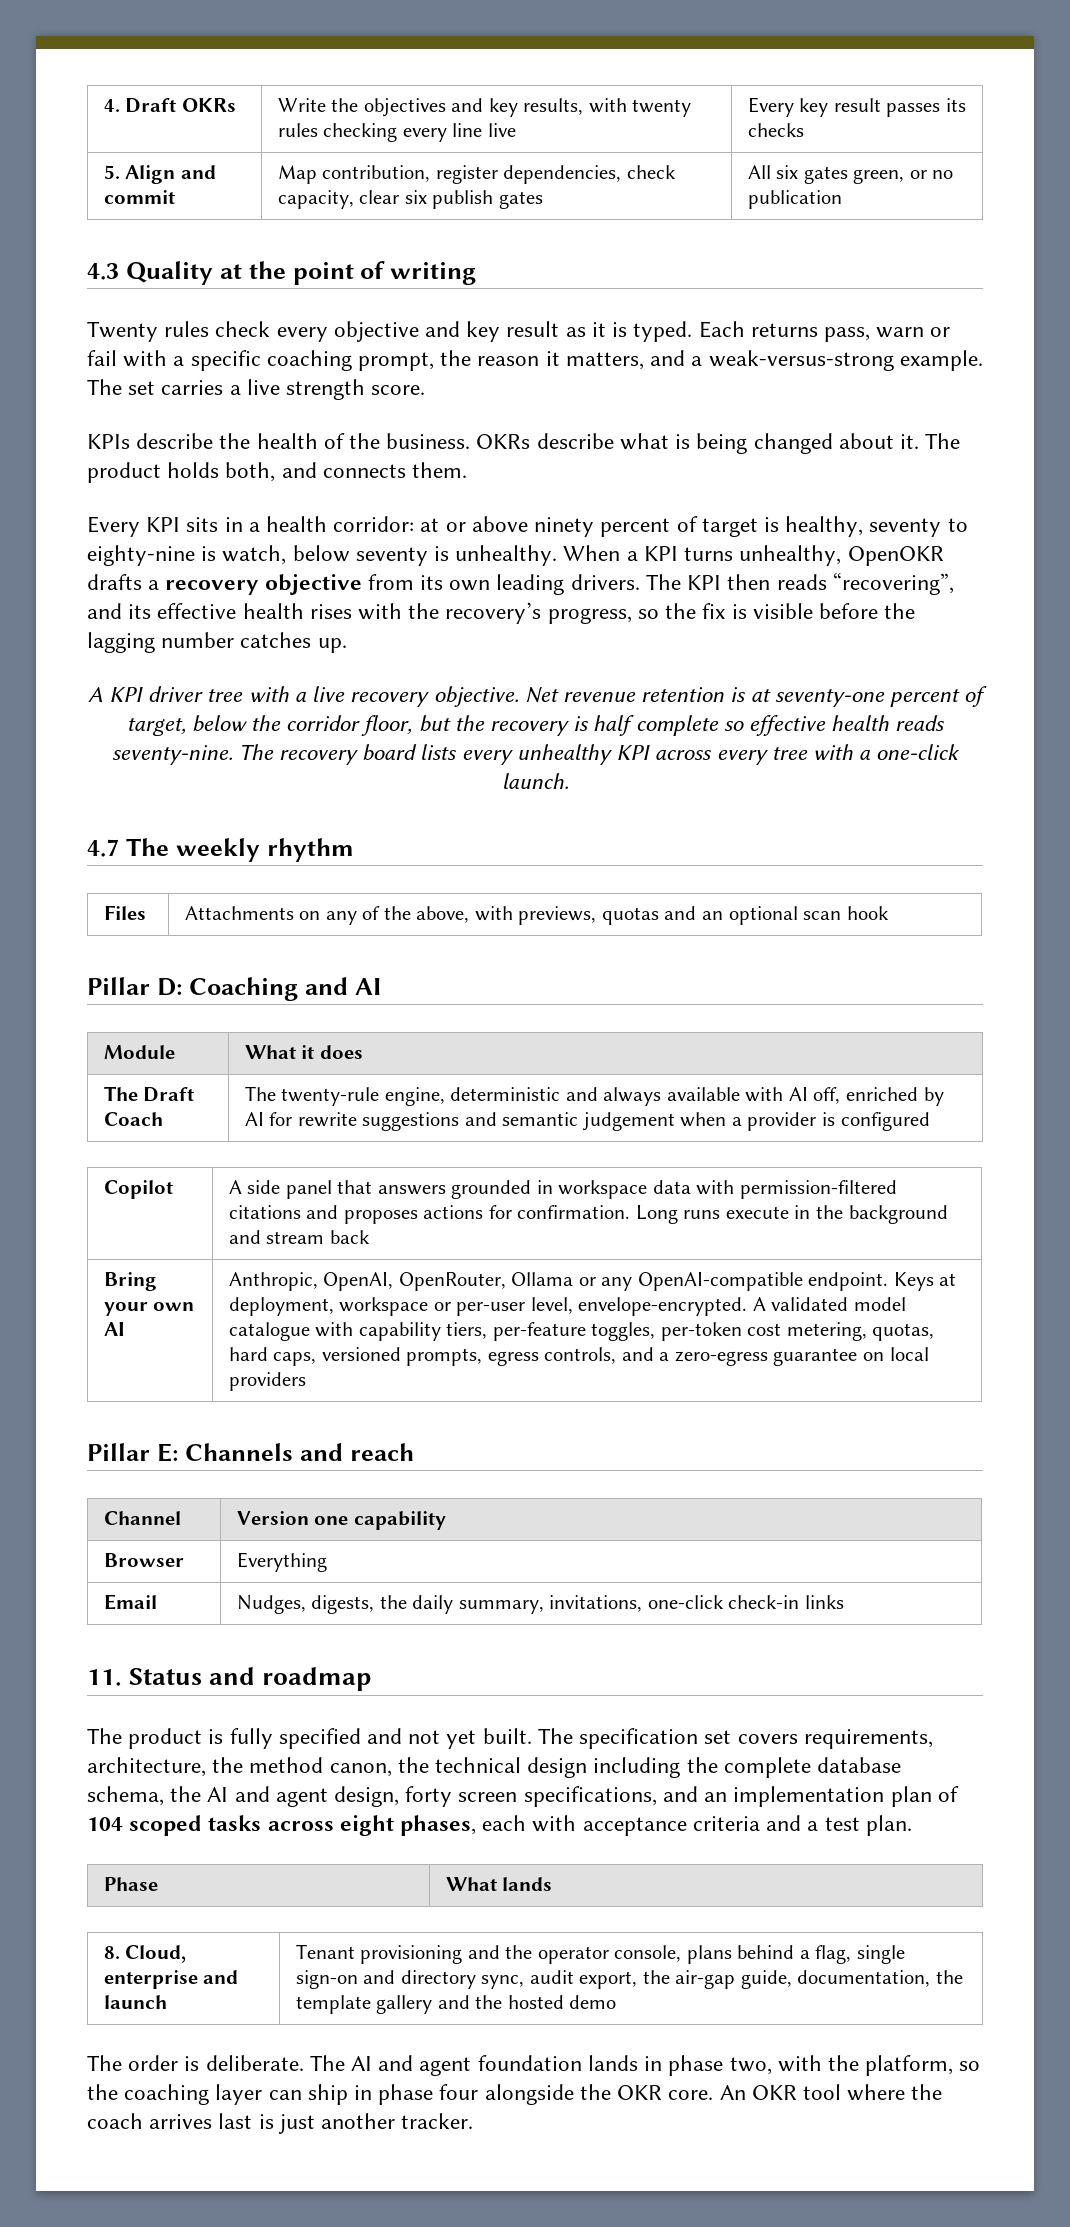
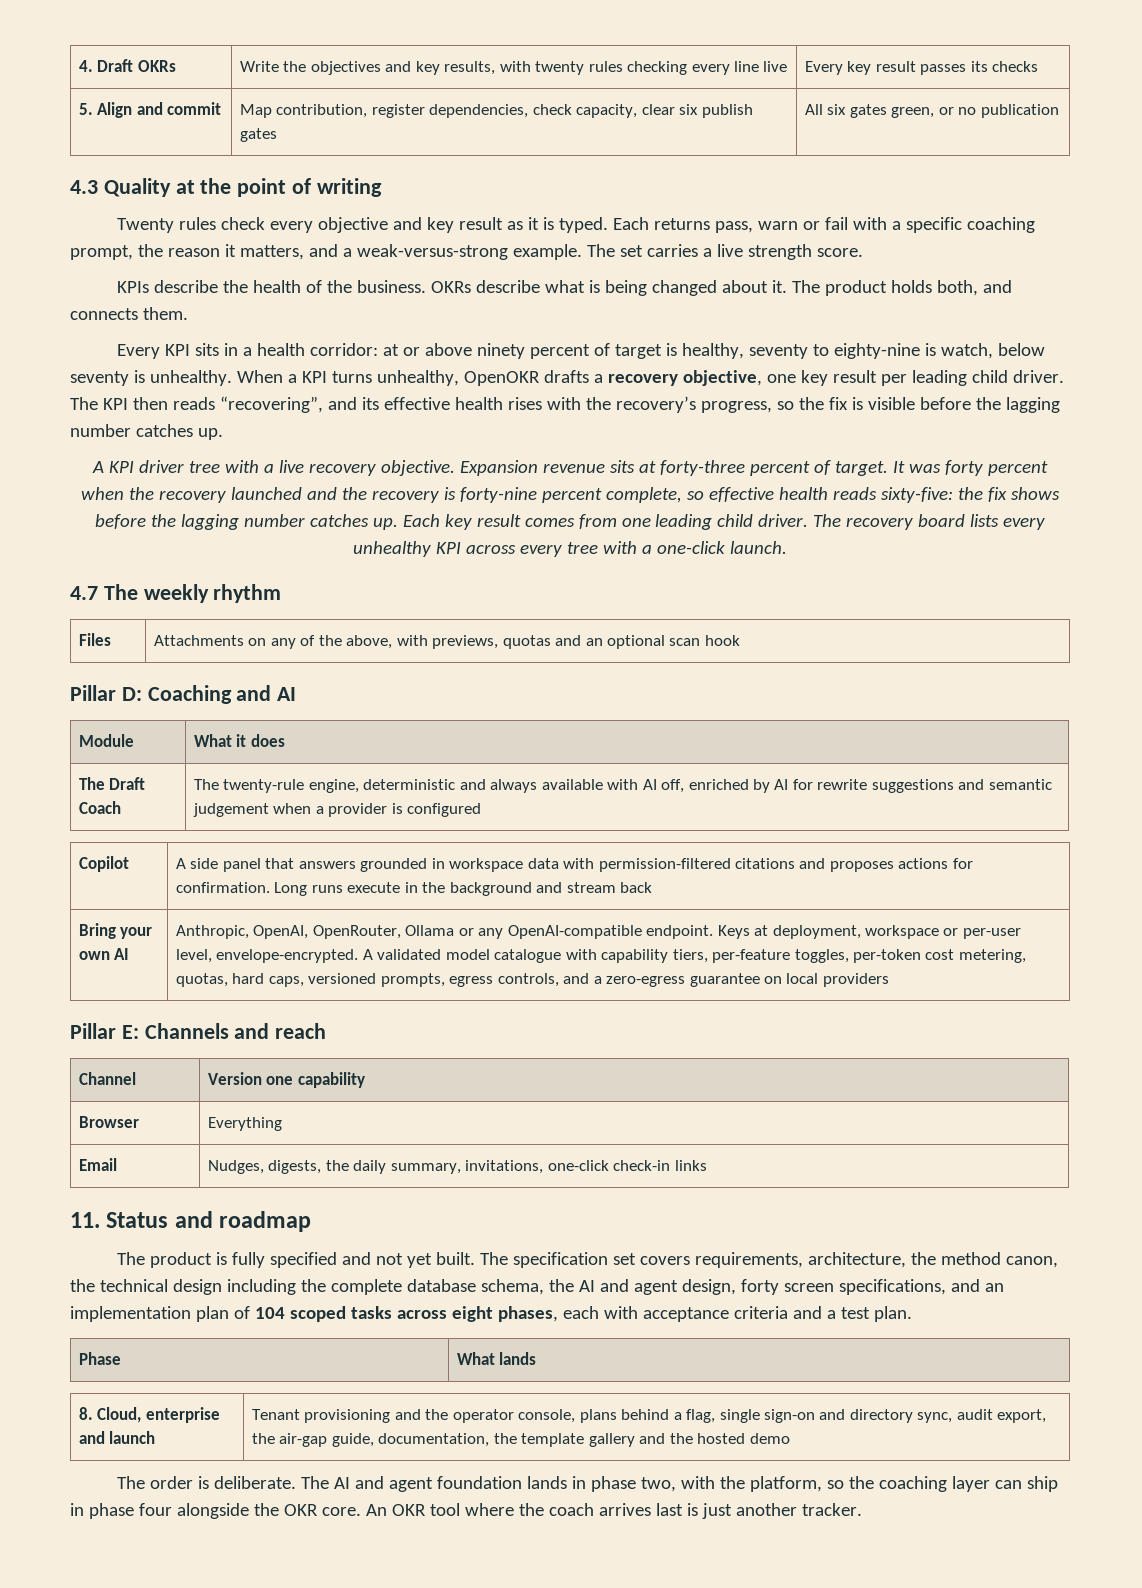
[264,574,640,595] objective from its own leading drivers. -> [682,370,1064,386] objective, one key result per leading child driver.
[524,686,988,707] [126,715,946,736] [111,745,233,765] Net revenue retention is at seventy-one percent of target, below the corridor floor, but the recovery is half complete so effective health reads seventy-nine. -> [460,460,1048,476] [81,487,1060,503] [94,514,809,530] Expansion revenue sits at forty-three percent of target. It was forty percent when the recovery launched and the recovery is forty-nine percent complete, so effective health reads sixty-five: the fix shows before the lagging number catches up. Each key result comes from one leading child driver.

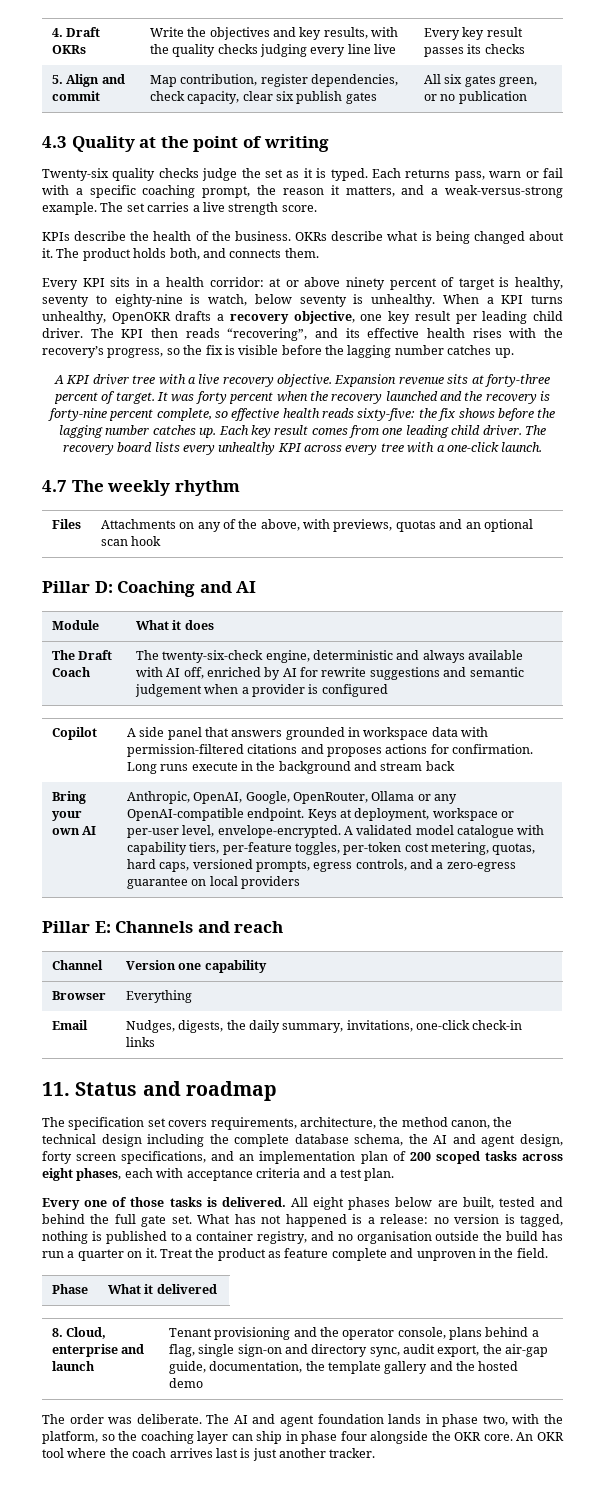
[535,61,688,75] twenty rules checking -> [149,44,307,57] the quality checks judging
[116,217,503,233] Twenty rules check every objective and key result -> [42,168,283,181] Twenty-six quality checks judge the set
[223,779,305,793] twenty-rule -> [162,650,264,663] twenty-six-check
(309, 932) none -> [245,791,290,804] Google,
[149,1252,508,1268] product is fully specified and not yet built. The -> (65, 1122) none
[254,1307,285,1319] 104 -> [409,1152,431,1161] 200
(912, 1314) none -> [42,1197,564,1210] [42,1214,563,1227] [42,1231,564,1244] [42,1248,548,1261] // Every one of those tasks is delivered. All eight phases below are built, tested and behind the full gate set. What has not happened is a release: no version is tagged, nothing is published to a container registry, and no organisation outside the build has run a quarter on it. Treat the product as feature complete and unproven in the field.
[499,1352,537,1365] lands -> [144,1284,217,1294] it delivered
[197,1476,209,1489] is -> [108,1417,133,1424] was

